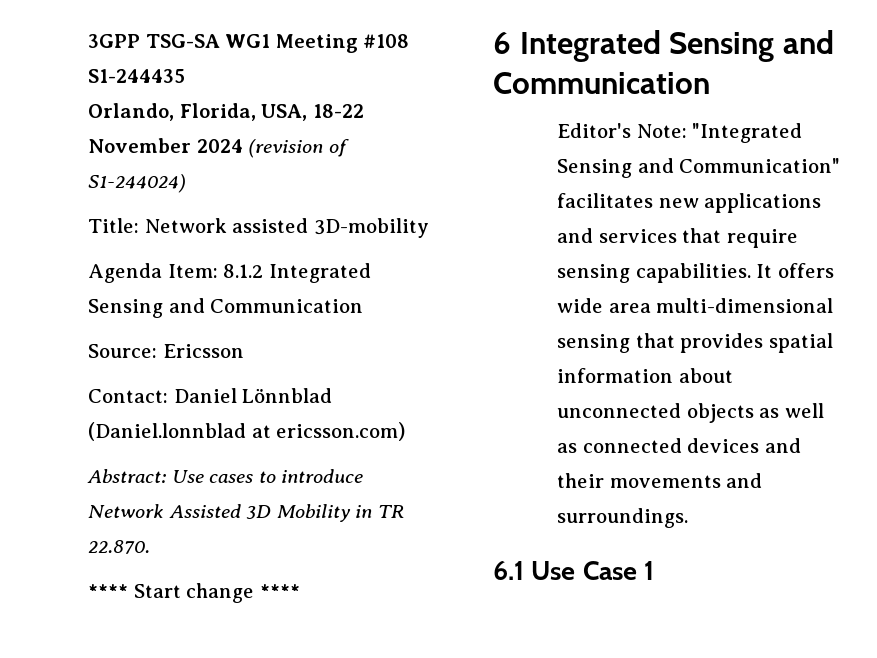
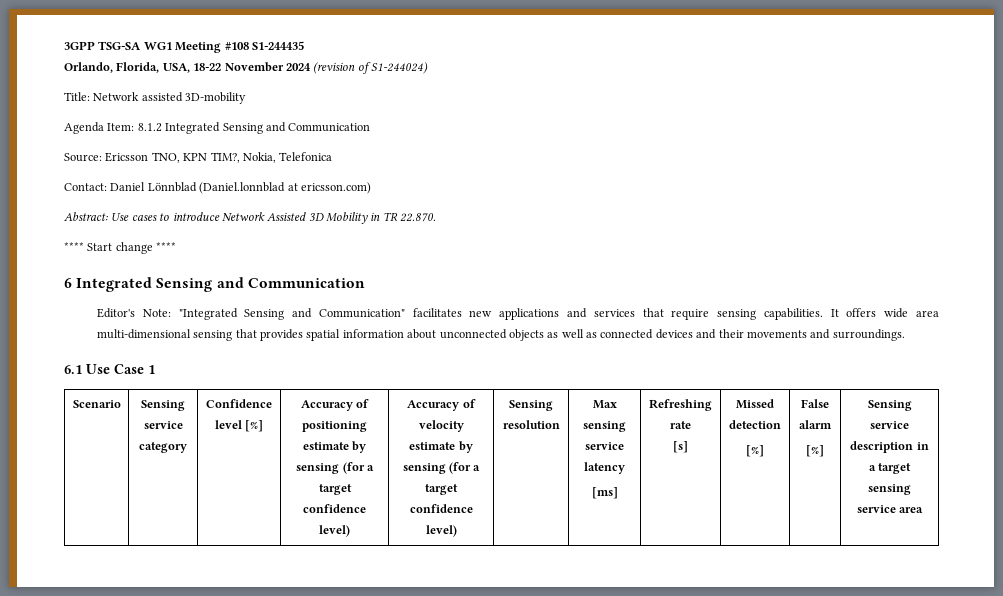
(244, 351) none -> [151,152,333,163] TNO, KPN TIM?, Nokia, Telefonica
(654, 570) none -> [72,400,121,408] [141,400,185,411] [143,421,183,429] [139,442,187,453] [205,399,272,408] [214,420,264,432] [300,399,370,411] [302,421,367,432] [302,441,367,453] [296,462,374,474] [318,484,352,495] [303,504,366,513] [319,525,350,537] [407,399,476,411] [418,420,464,432] [409,441,473,453] [402,462,481,474] [425,484,458,495] [409,504,473,513] [425,525,457,537] [509,400,553,411] [502,420,560,429] [592,400,617,409] [583,421,626,432] [585,442,624,450] [584,462,625,474] [591,487,618,499] [649,399,712,411] [670,421,691,429] [673,441,688,453] [736,399,774,409] [729,420,781,429] [746,445,764,457] [801,399,829,408] [799,420,832,429] [806,445,824,457] [867,400,912,411] [870,421,909,429] [850,441,929,453] [868,463,912,474] [868,484,911,495] [856,505,924,513] // Scenario | Sensing service category | Confidence level [%] | Accuracy of positioning estimate by sensing (for a target confidence level) | Accuracy of velocity estimate by sensing (for a target confidence level) | Sensing resolution | Max sensing service latency // [ms] | Refreshing rate // [s] | Missed detection // [%] | False alarm // [%] | Sensing service description in a target sensing service area

